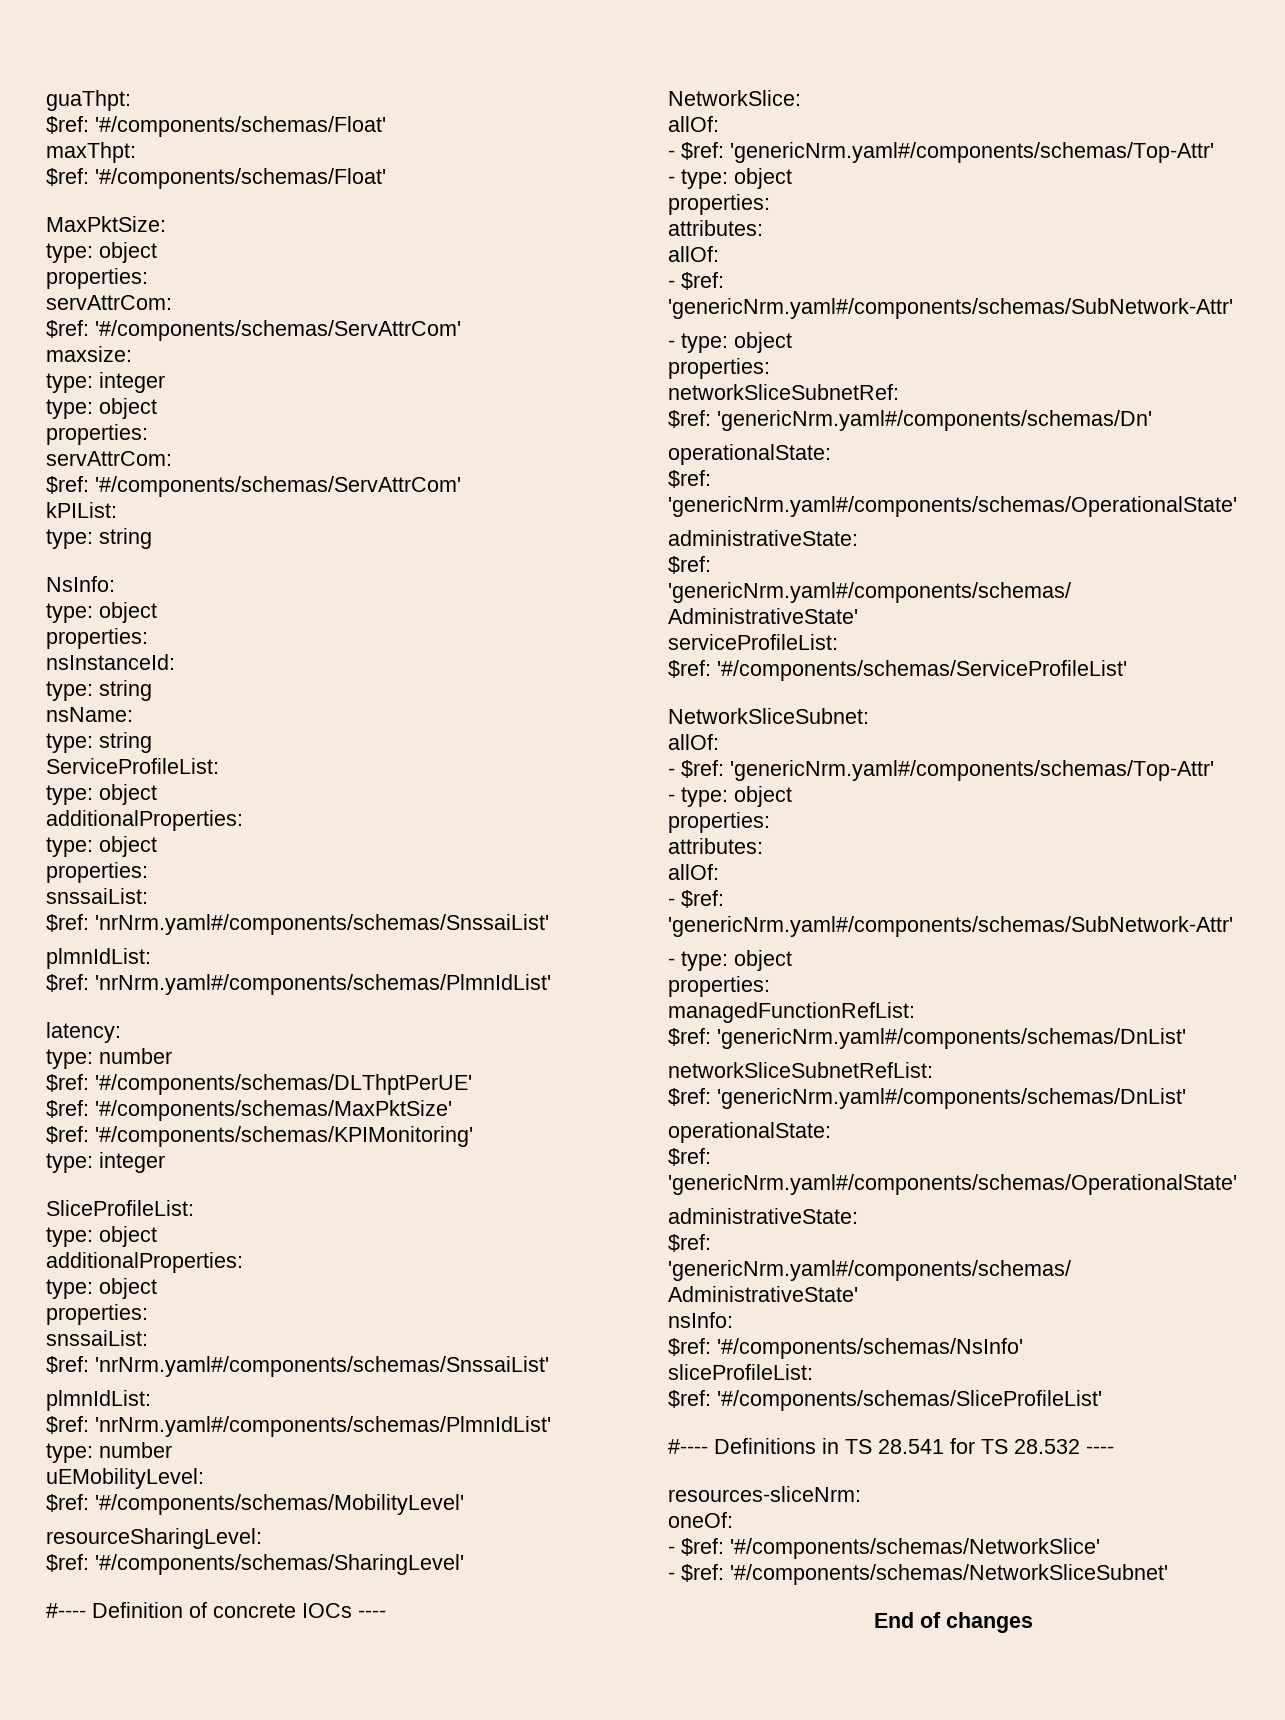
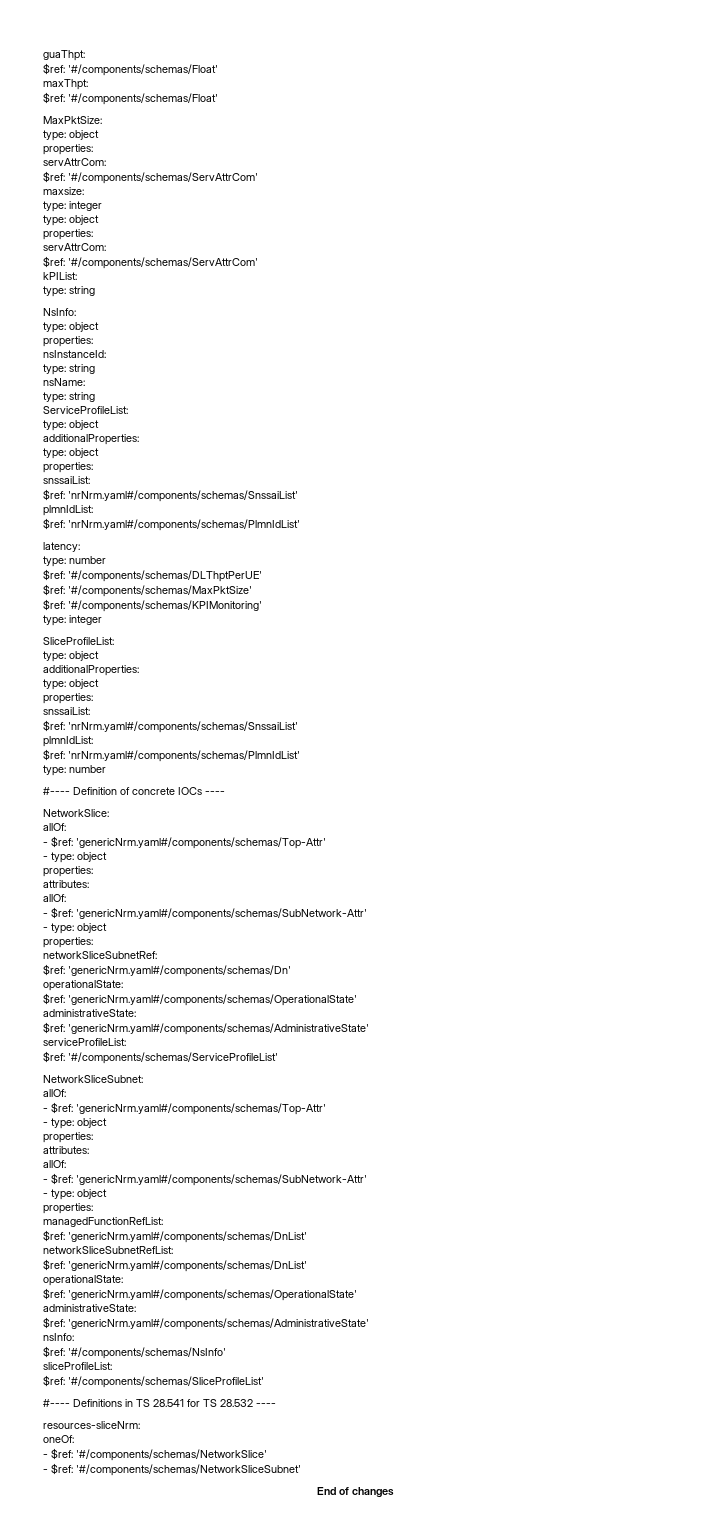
[46,1468,204,1489] [46,1494,464,1515] [46,1528,262,1549] [46,1554,464,1575] // uEMobilityLevel: // $ref: '#/components/schemas/MobilityLevel' // resourceSharingLevel: // $ref: '#/components/schemas/SharingLevel' -> (106, 769) none

